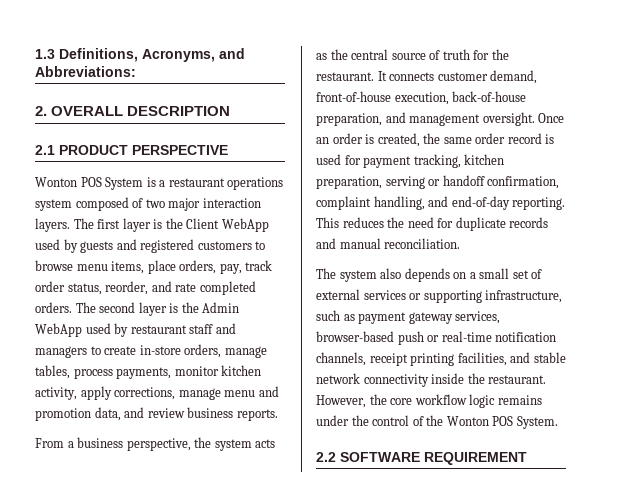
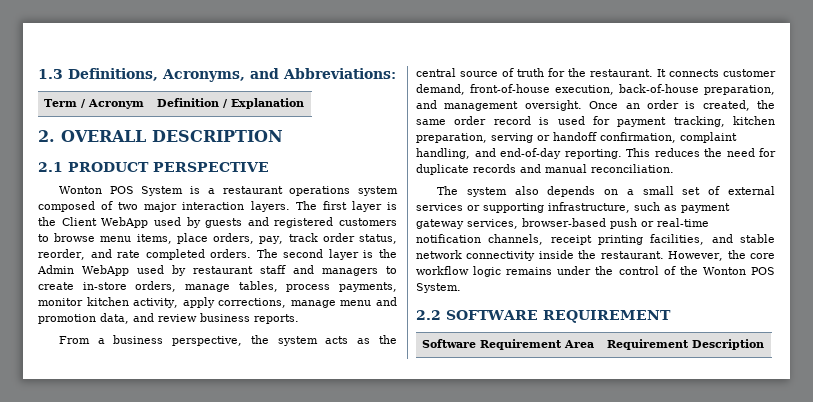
(136, 71) none -> [44,99,145,109] [157,98,305,109] // Term / Acronym | Definition / Explanation
(527, 458) none -> [422,339,595,350] [607,339,765,350] // Software Requirement Area | Requirement Description

